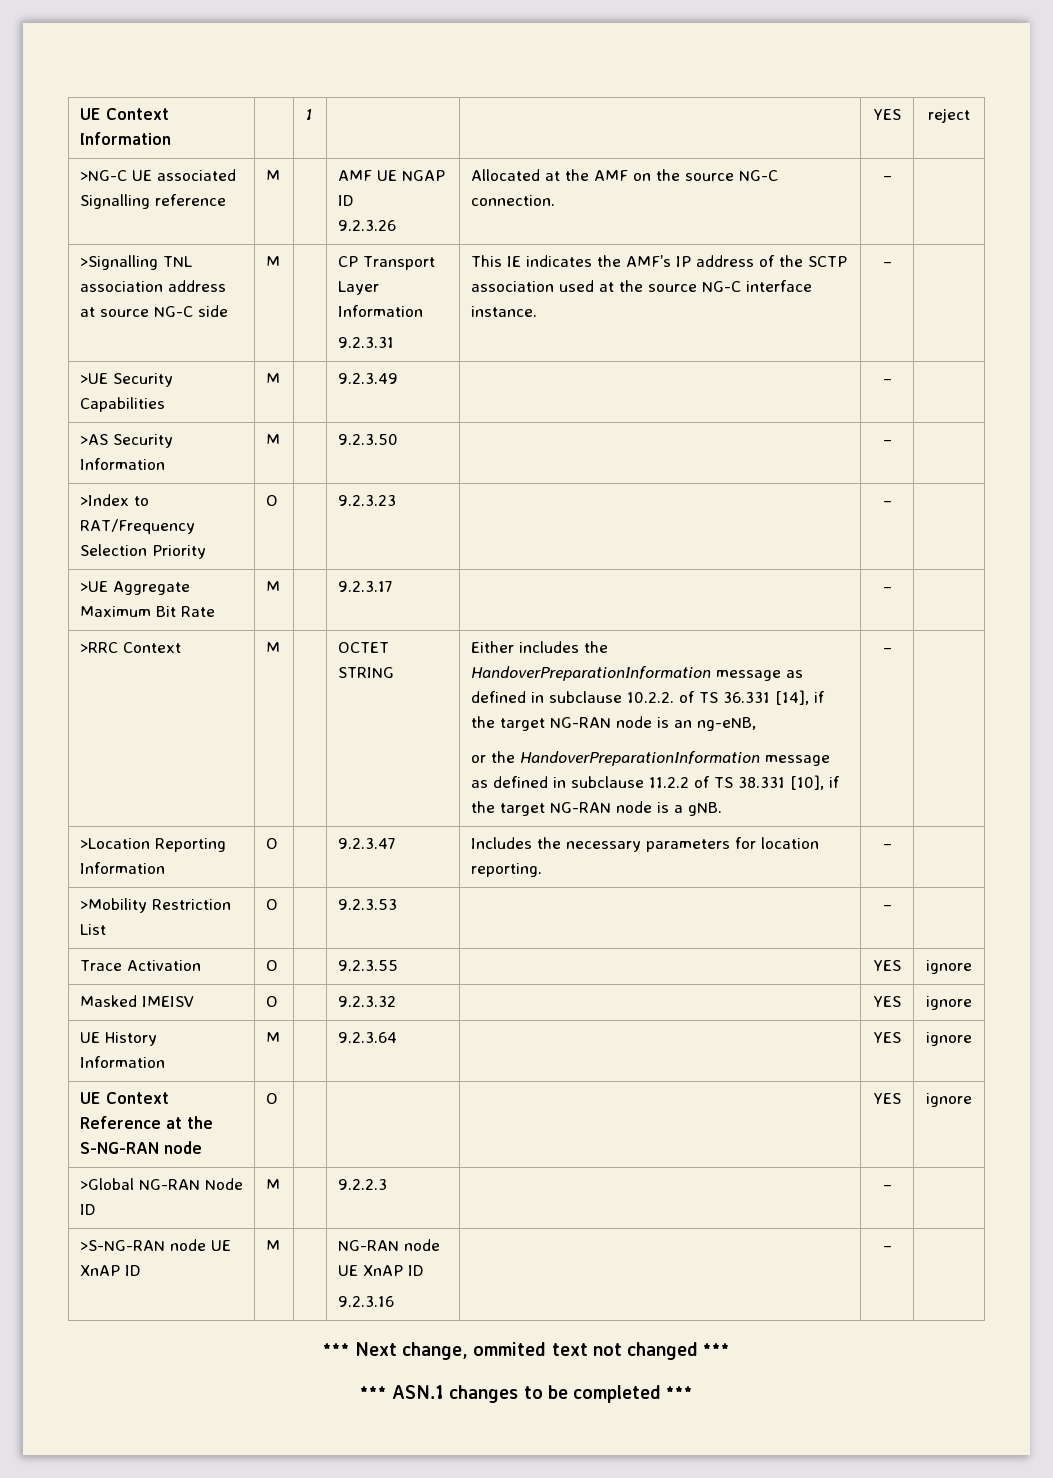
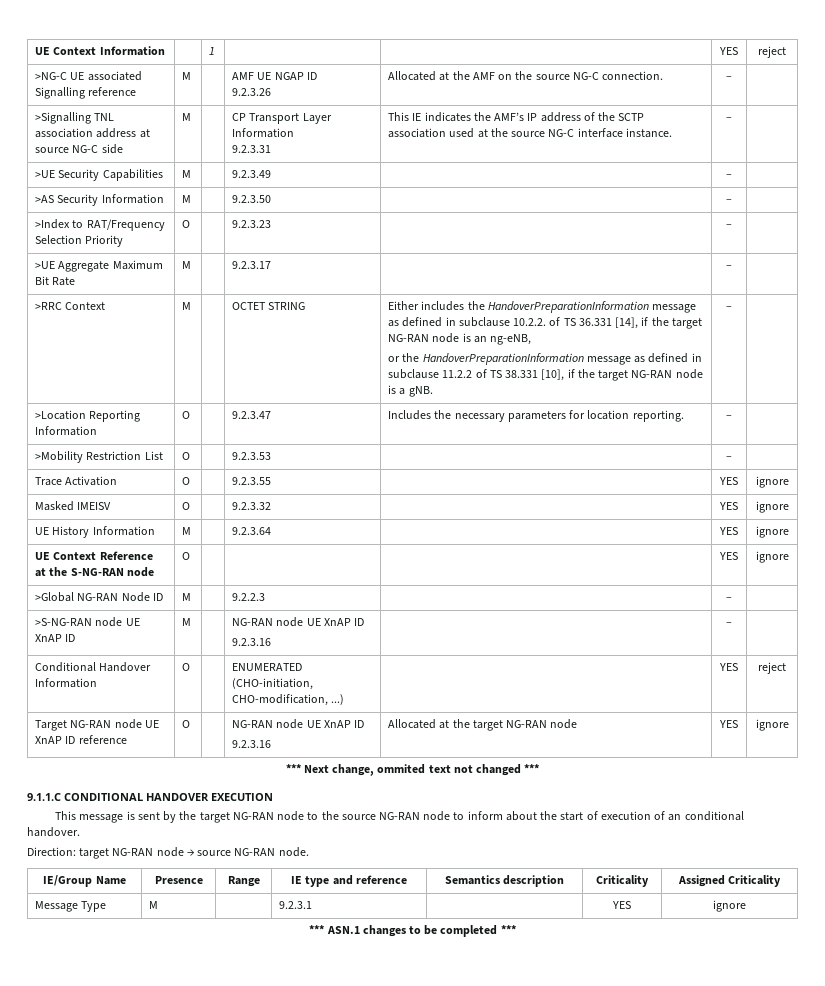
(892, 1248) none -> [35,662,152,672] [35,678,98,688] [182,663,191,671] [232,663,303,671] [232,678,314,690] [232,694,345,706] [719,663,738,671] [758,662,786,674] [35,719,159,731] [35,735,127,744] [182,720,191,728] [232,719,365,729] [232,740,272,748] [388,719,578,731] [719,720,738,728] [755,719,789,731] // Conditional Handover Information | O | | ENUMERATED (CHO-initiation, CHO-modification, ...) | | YES | reject // Target NG-RAN node UE XnAP ID reference | O | | NG-RAN node UE XnAP ID // 9.2.3.16 | Allocated at the target NG-RAN node | YES | ignore
(730, 1349) none -> [27,793,273,801] [55,811,744,823] [27,827,80,837] [27,847,309,859] [43,875,126,887] [154,876,203,884] [227,876,260,887] [291,875,407,887] [444,875,565,887] [596,875,649,887] [677,875,782,887] [35,901,107,912] [149,901,159,909] [279,901,313,909] [612,901,631,909] [713,900,746,912] // 9.1.1.C CONDITIONAL HANDOVER EXECUTION // This message is sent by the target NG-RAN node to the source NG-RAN node to inform about the start of execution of an conditional handover. // Direction: target NG-RAN node → source NG-RAN node. // IE/Group Name | Presence | Range | IE type and reference | Semantics description | Criticality | Assigned Criticality // Message Type | M | | 9.2.3.1 | | YES | ignore

